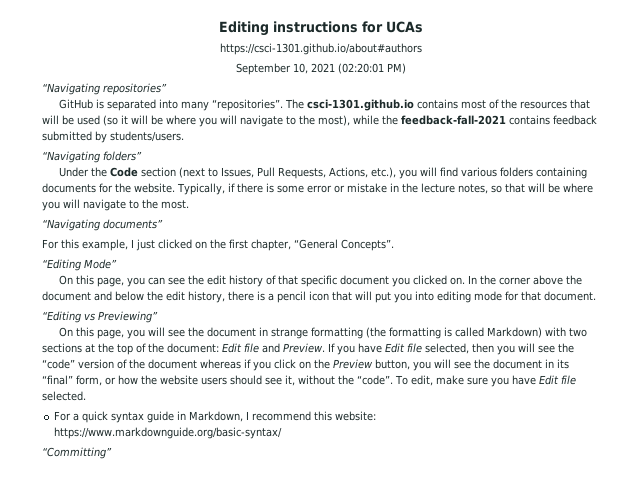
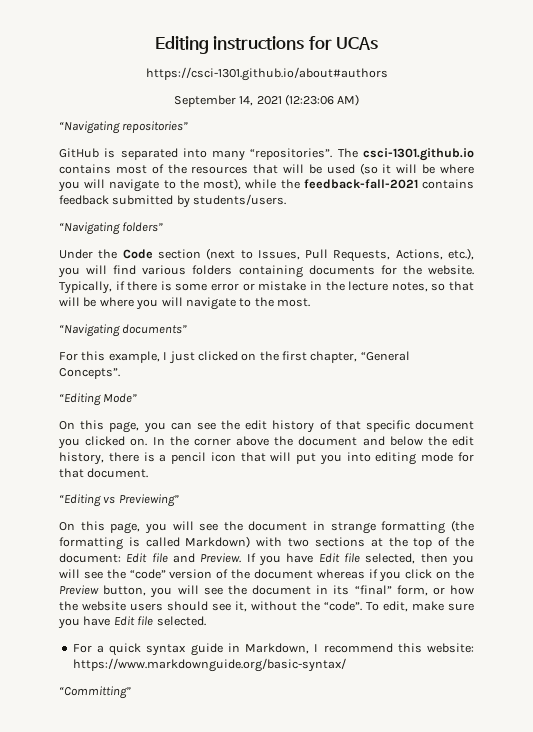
[293,63,406,74] 10, 2021 (02:20:01 PM) -> [239,94,360,106] 14, 2021 (12:23:06 AM)

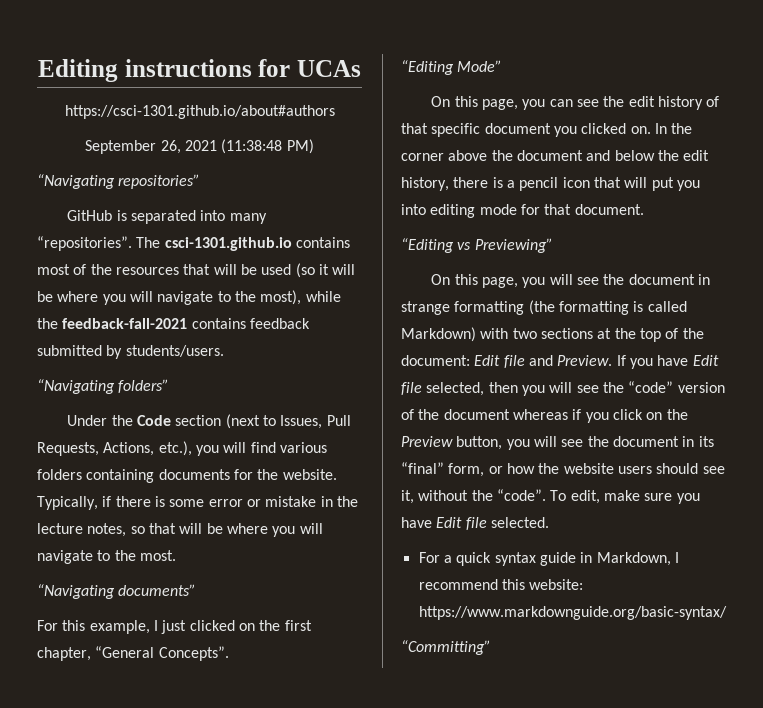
[239,94,360,106] 14, 2021 (12:23:06 AM) -> [160,139,314,154] 26, 2021 (11:38:48 PM)

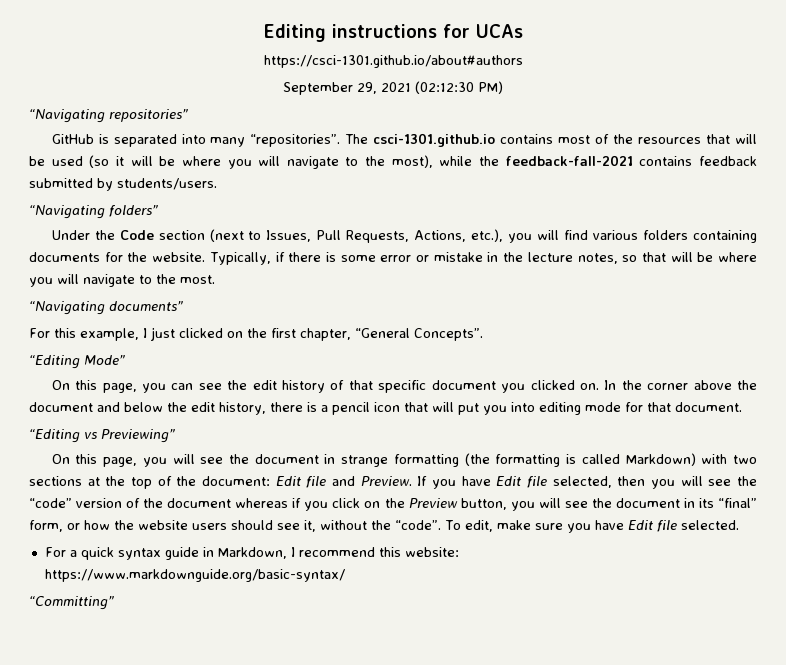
[160,139,283,154] 26, 2021 (11:38:48 -> [357,81,474,94] 29, 2021 (02:12:30

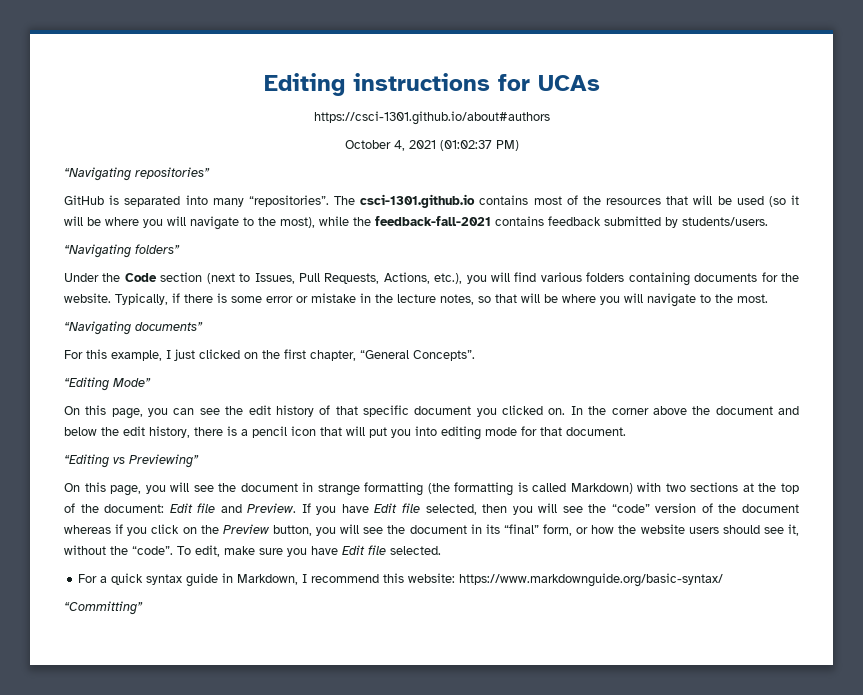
[283,81,474,95] September 29, 2021 (02:12:30 -> [344,140,492,151] October 4, 2021 (01:02:37

